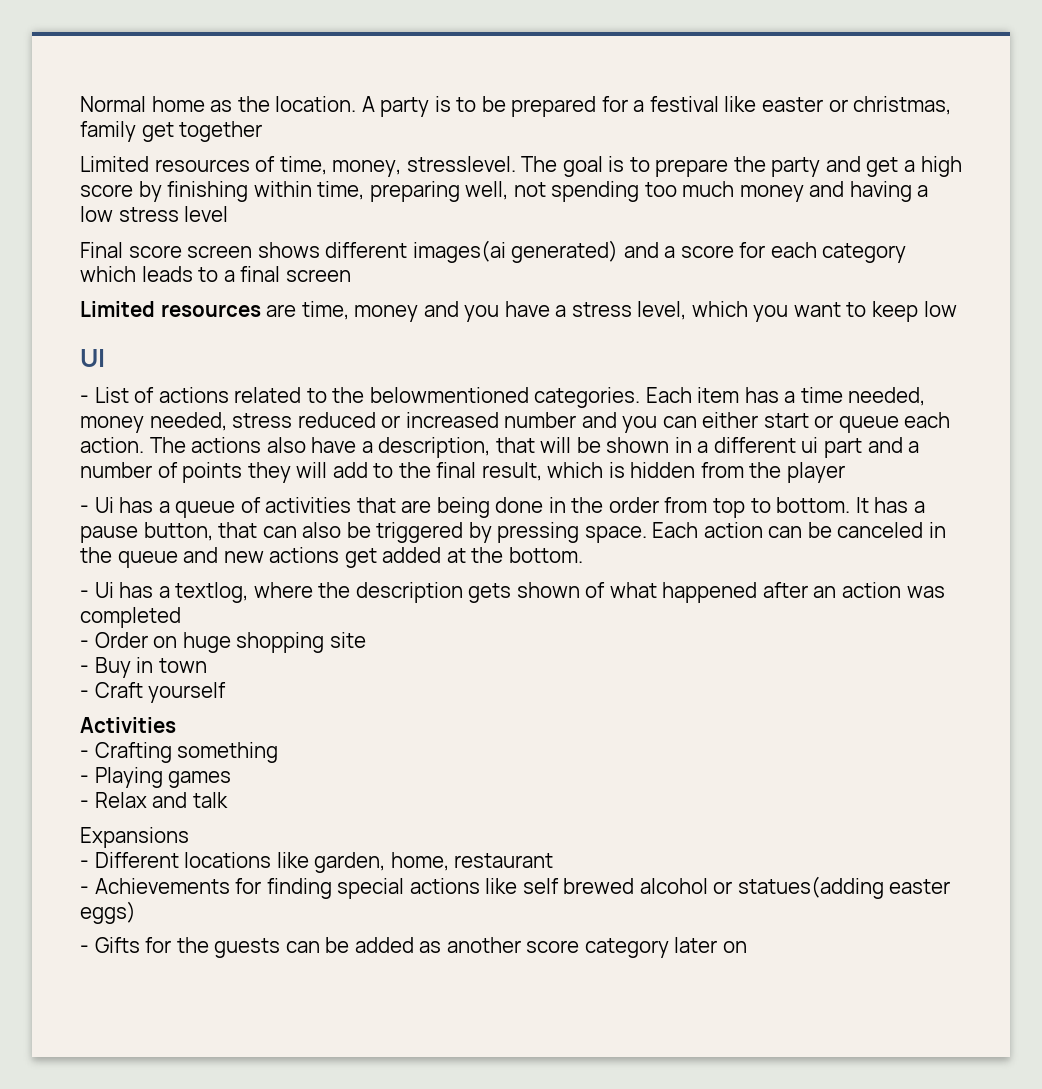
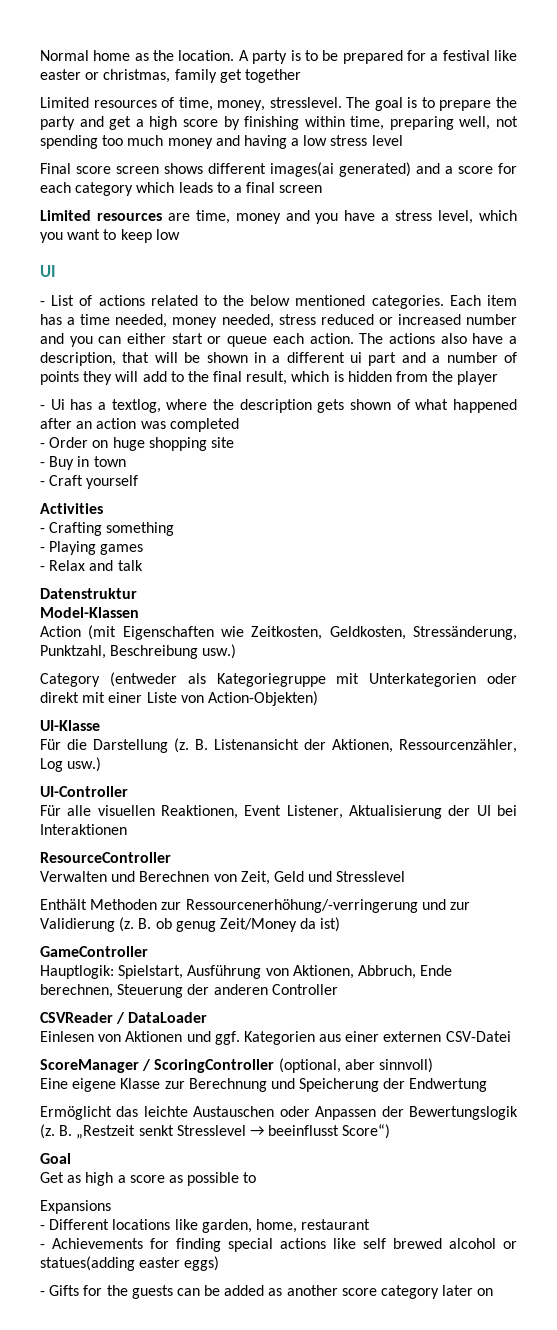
[369,387,529,403] belowmentioned -> [250,295,366,306] below mentioned
[80,497,925,518] [80,522,947,543] [80,547,583,568] // - Ui has a queue of activities that are being done in the order from top to bottom. It has a pause button, that can also be triggered by pressing space. Each action can be canceled in the queue and new actions get added at the bottom. -> (499, 378) none
(228, 800) none -> [40,588,137,599] [40,607,139,618] [40,625,517,640] [40,644,237,659] [40,672,517,687] [40,691,318,706] [40,720,100,731] [40,738,517,753] [40,757,102,772] [40,786,128,797] [40,805,517,819] [40,824,127,835] [40,852,171,863] [40,871,406,885] [40,899,470,913] [40,917,341,932] [40,946,148,957] [40,965,453,979] [40,984,338,998] [40,1012,208,1024] [40,1031,511,1045] [40,1058,433,1073] [40,1078,488,1092] [40,1106,518,1120] [40,1124,391,1139] [40,1153,71,1164] [40,1172,257,1186] // Datenstruktur // Model-Klassen // Action (mit Eigenschaften wie Zeitkosten, Geldkosten, Stressänderung, Punktzahl, Beschreibung usw.) // Category (entweder als Kategoriegruppe mit Unterkategorien oder direkt mit einer Liste von Action-Objekten) // UI-Klasse // Für die Darstellung (z. B. Listenansicht der Aktionen, Ressourcenzähler, Log usw.) // UI-Controller // Für alle visuellen Reaktionen, Event Listener, Aktualisierung der UI bei Interaktionen // ResourceController // Verwalten und Berechnen von Zeit, Geld und Stresslevel // Enthält Methoden zur Ressourcenerhöhung/-verringerung und zur Validierung (z. B. ob genug Zeit/Money da ist) // GameController // Hauptlogik: Spielstart, Ausführung von Aktionen, Abbruch, Ende berechnen, Steuerung der anderen Controller // CSVReader / DataLoader // Einlesen von Aktionen und ggf. Kategorien aus einer externen CSV-Datei // ScoreManager / ScoringController (optional, aber sinnvoll) // Eine eigene Klasse zur Berechnung und Speicherung der Endwertung // Ermöglicht das leichte Austauschen oder Anpassen der Bewertungslogik (z. B. „Restzeit senkt Stresslevel → beeinflusst Score“) // Goal // Get as high a score as possible to

